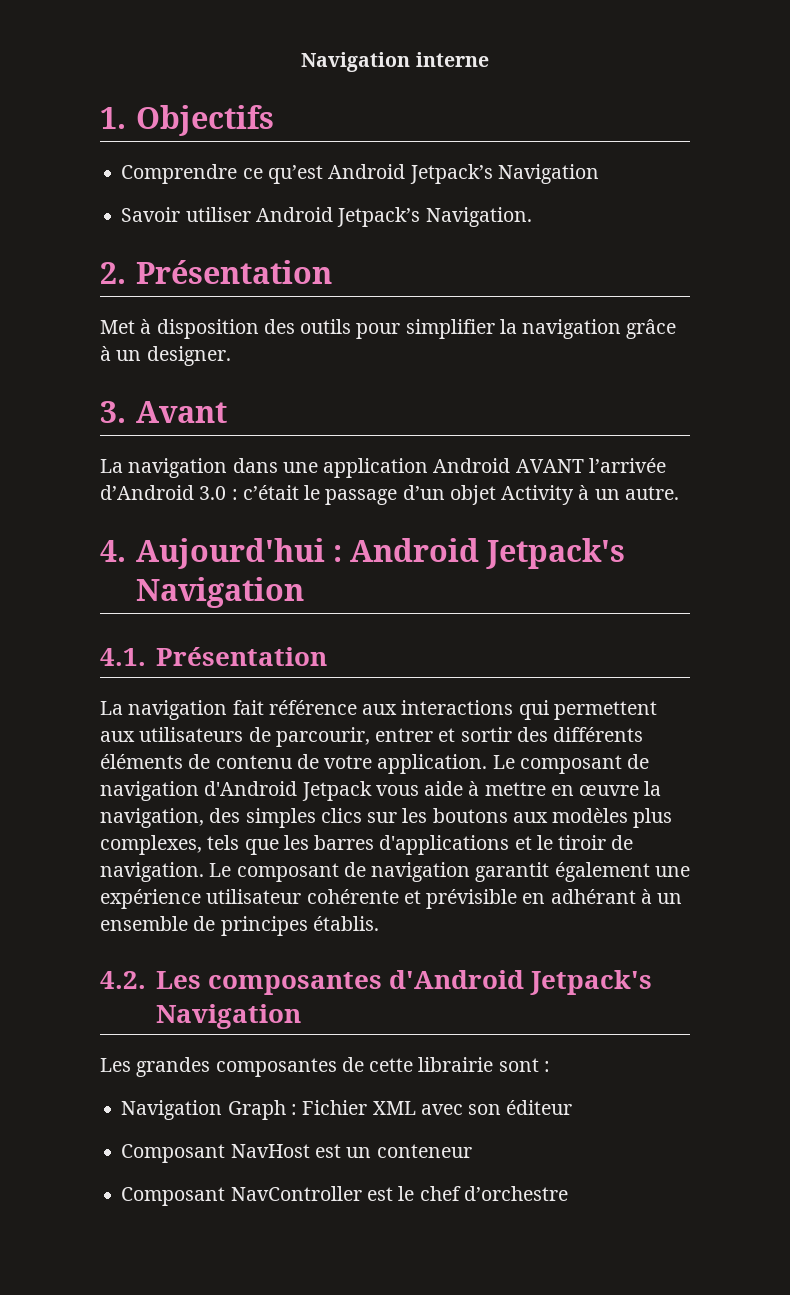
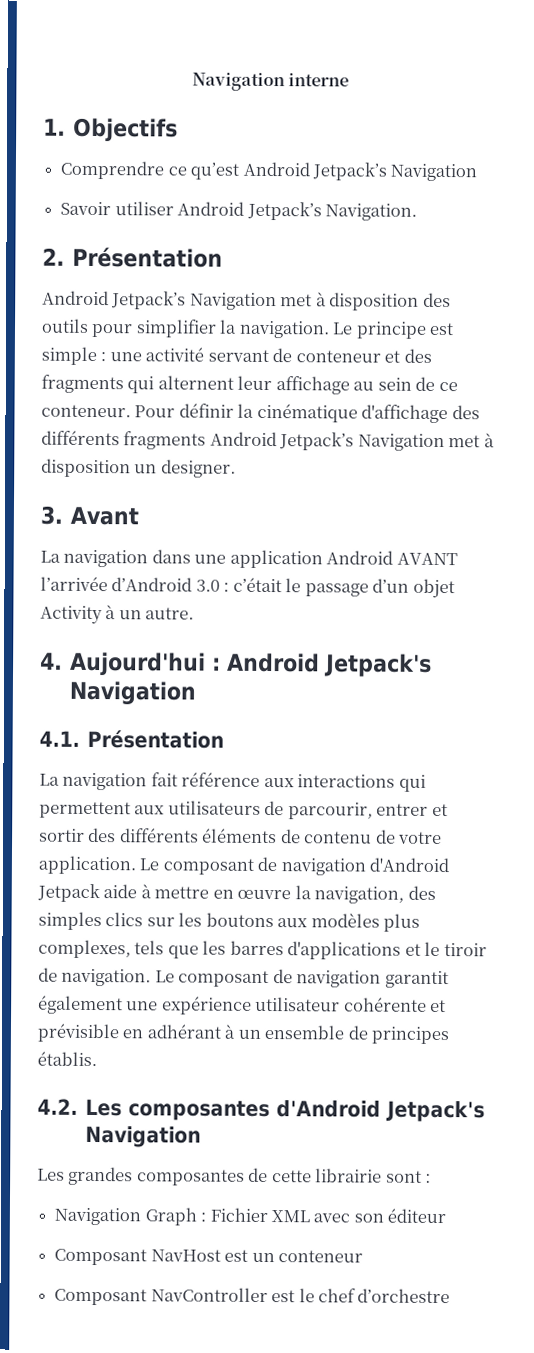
[100,320,135,334] Met -> [42,290,313,311] Android Jetpack’s Navigation met
[522,319,677,339] [100,346,111,361] navigation grâce à -> [238,320,455,339] [41,346,432,366] [41,374,458,395] [41,403,480,424] [41,430,495,452] [41,458,131,478] navigation. Le principe est simple : une activité servant de conteneur et des fragments qui alternent leur affichage au sein de ce conteneur. Pour définir la cinématique d'affichage des différents fragments Android Jetpack’s Navigation met à disposition
[375,785,419,796] vous -> (100, 893) none

